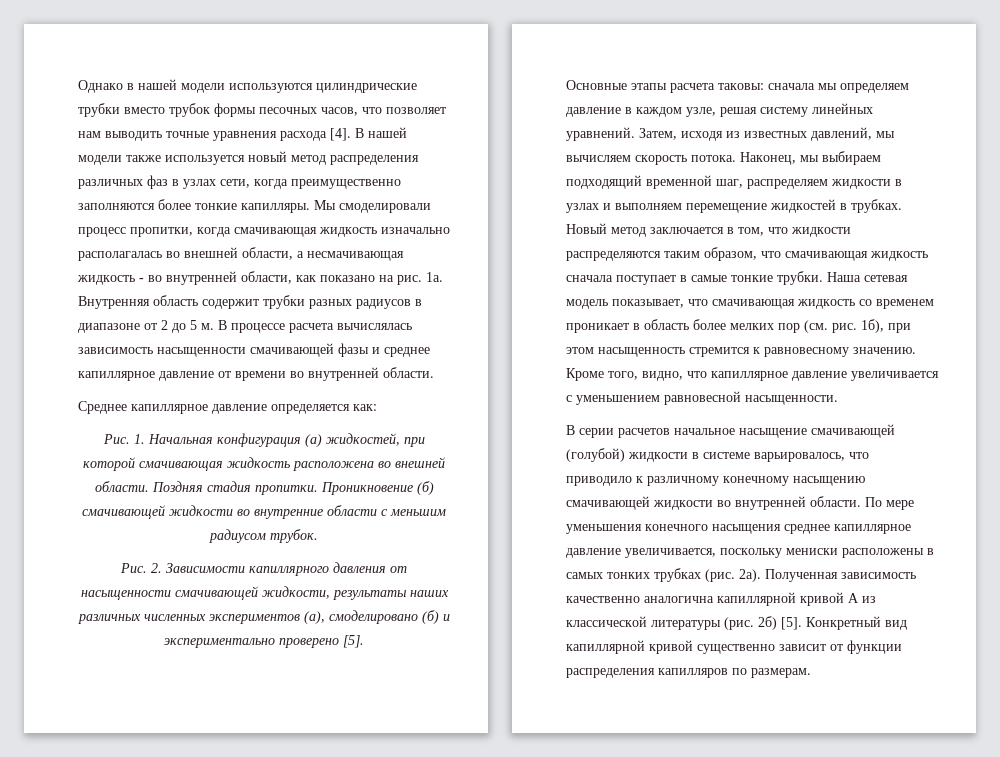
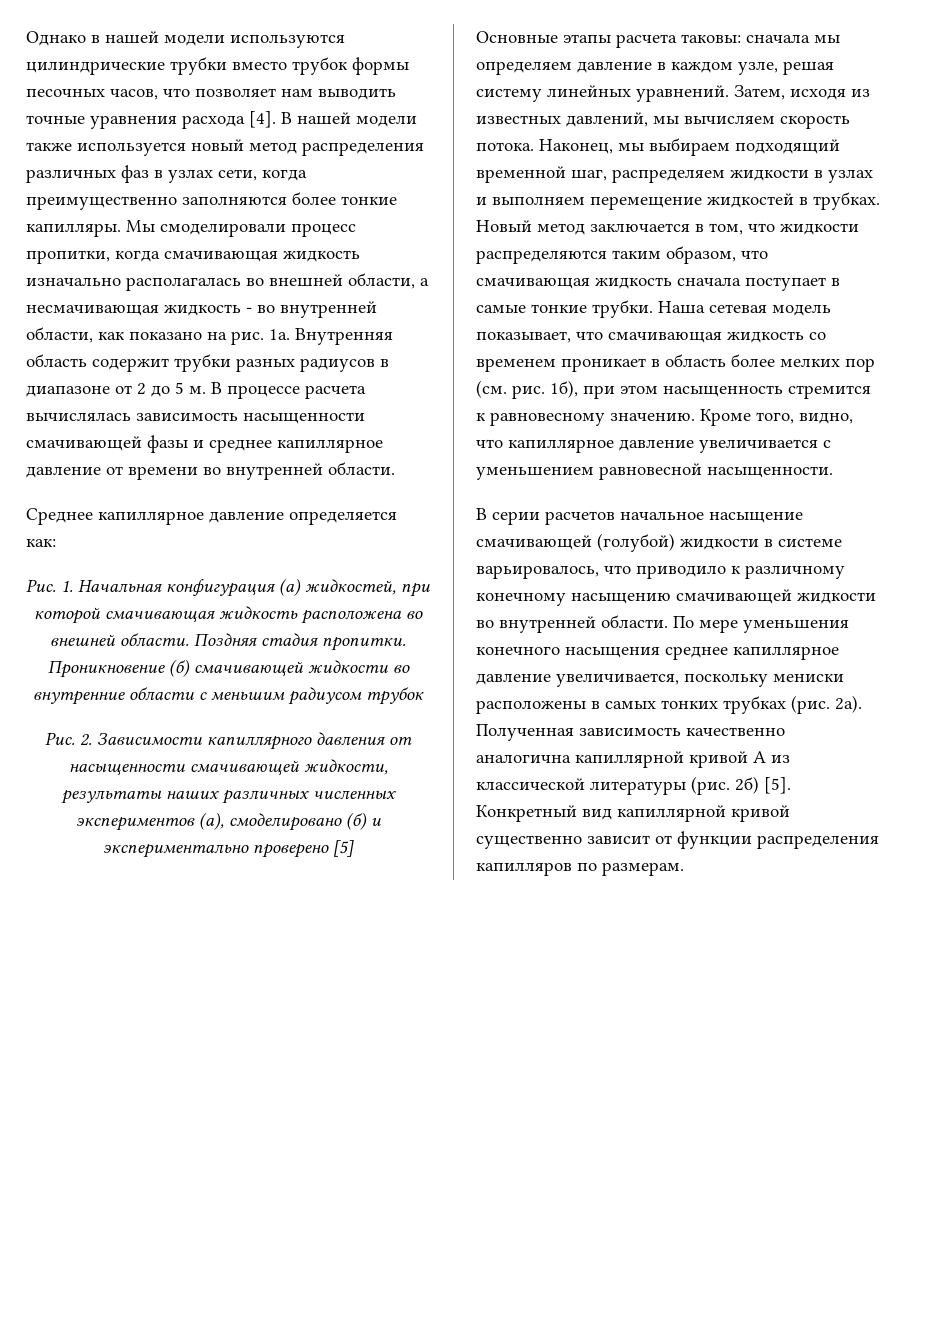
[270,529,318,543] трубок. -> [366,687,424,705] трубок
[343,635,364,648] [5]. -> [333,840,354,857] [5]

